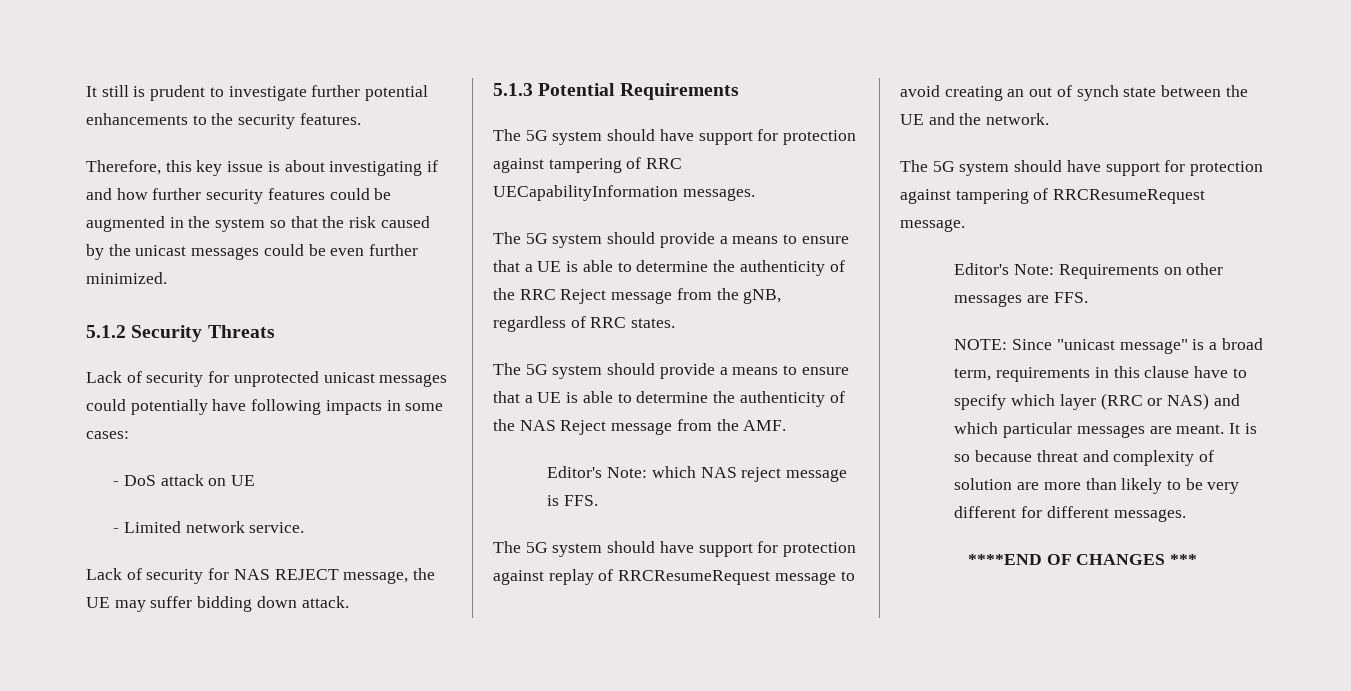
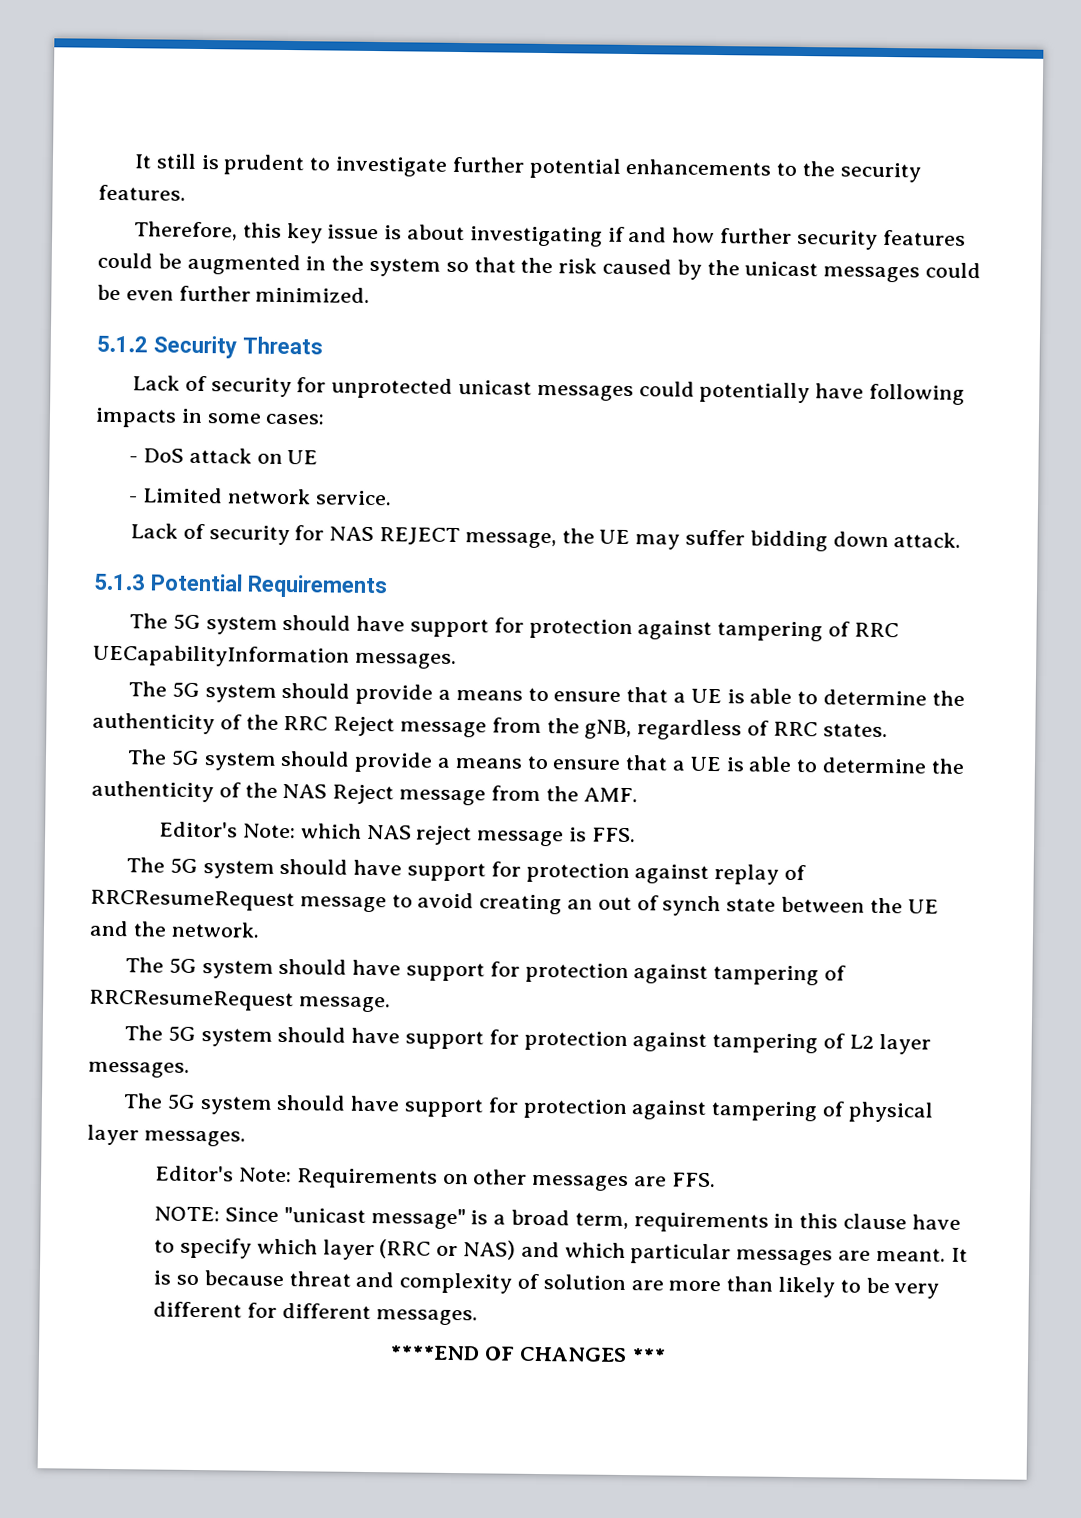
(965, 225) none -> [123,1025,931,1055] [88,1061,190,1078] [122,1093,934,1123] [87,1124,246,1147] // The 5G system should have support for protection against tampering of L2 layer messages. // The 5G system should have support for protection against tampering of physical layer messages.

